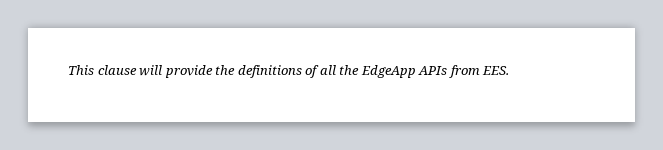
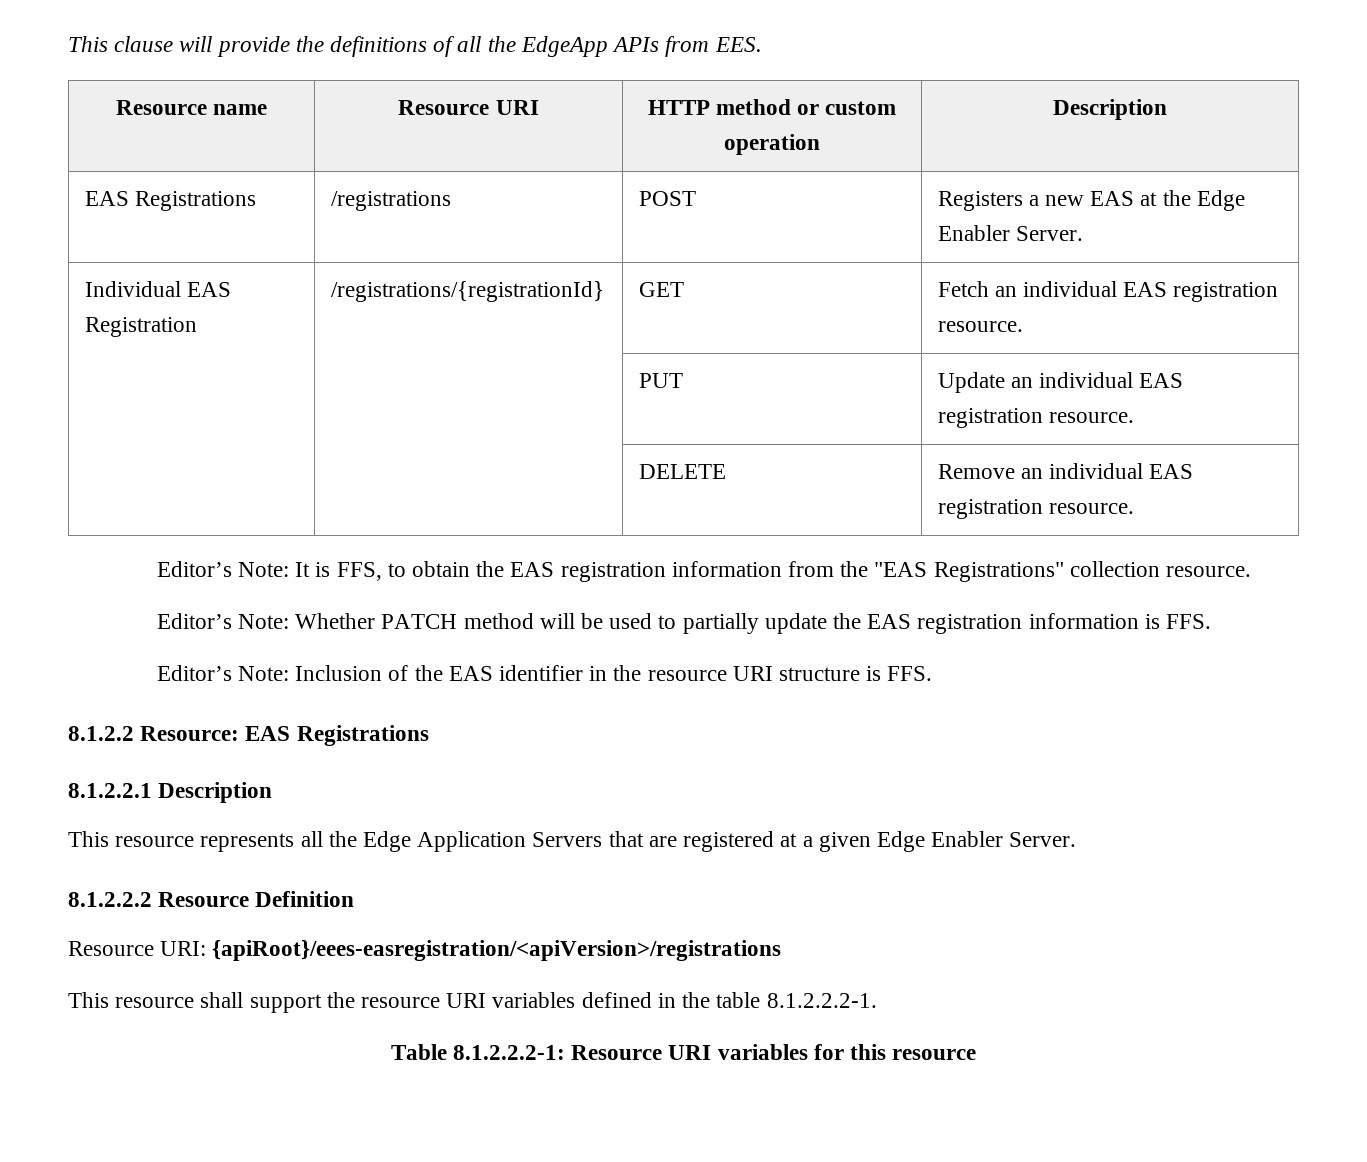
(510, 70) none -> [115,100,268,115] [398,100,539,115] [647,99,897,115] [724,134,820,155] [1053,99,1167,120] [84,191,256,211] [330,191,451,211] [638,191,696,206] [937,190,1245,211] [937,225,1083,241] [84,281,231,297] [84,317,197,337] [330,281,604,302] [638,282,684,297] [937,281,1279,302] [937,321,1023,332] [638,373,683,388] [937,372,1184,393] [937,408,1134,428] [638,464,726,479] [937,463,1194,479] [937,499,1134,519] [156,561,1252,582] [156,613,1212,634] [156,665,933,681] [68,725,429,746] [68,782,273,803] [68,831,1077,852] [68,891,355,907] [68,940,782,961] [68,992,877,1013] [390,1044,977,1060] // Resource name | Resource URI | HTTP method or custom operation | Description // EAS Registrations | /registrations | POST | Registers a new EAS at the Edge Enabler Server. // Individual EAS Registration | /registrations/{registrationId} | GET | Fetch an individual EAS registration resource. // | | PUT | Update an individual EAS registration resource. // | | DELETE | Remove an individual EAS registration resource. // Editor’s Note: It is FFS, to obtain the EAS registration information from the "EAS Registrations" collection resource. // Editor’s Note: Whether PATCH method will be used to partially update the EAS registration information is FFS. // Editor’s Note: Inclusion of the EAS identifier in the resource URI structure is FFS. // 8.1.2.2 Resource: EAS Registrations // 8.1.2.2.1 Description // This resource represents all the Edge Application Servers that are registered at a given Edge Enabler Server. // 8.1.2.2.2 Resource Definition // Resource URI: {apiRoot}/eees-easregistration/<apiVersion>/registrations // This resource shall support the resource URI variables defined in the table 8.1.2.2.2-1. // Table 8.1.2.2.2-1: Resource URI variables for this resource

